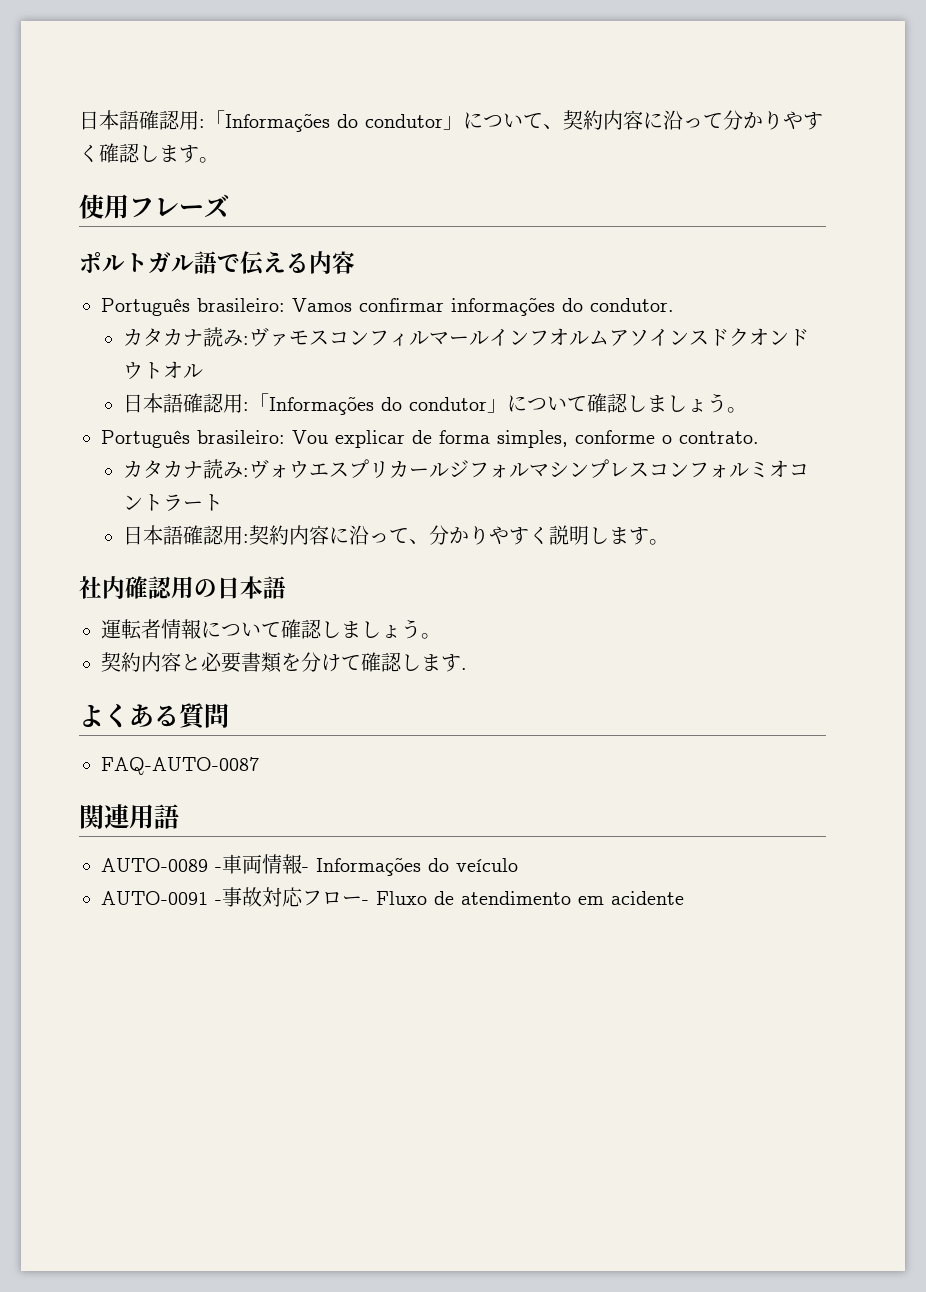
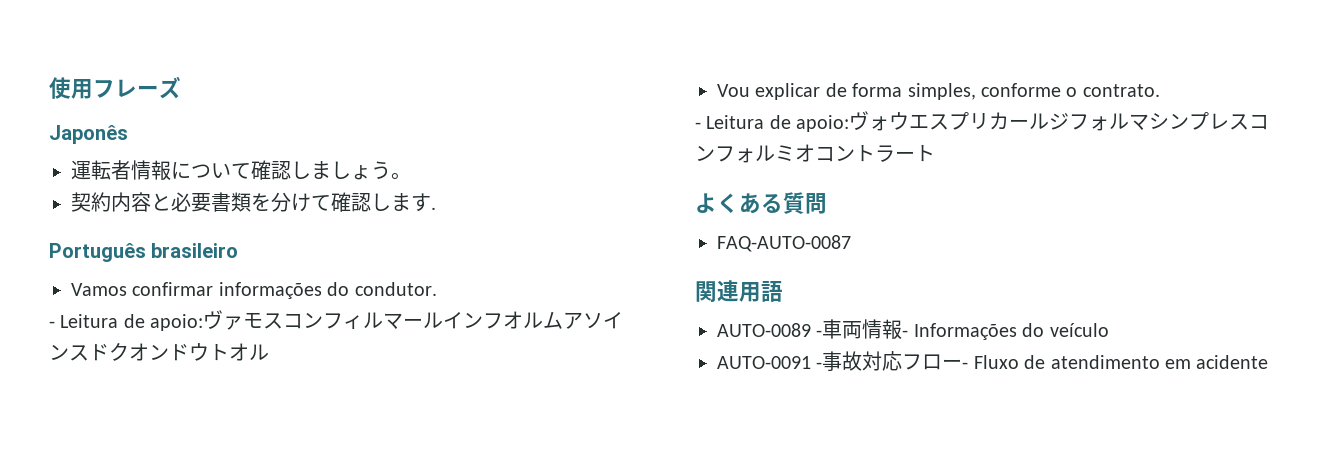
[79,110,823,132] [79,143,219,163] [79,194,229,219] [79,251,355,276] [101,297,674,316] [123,327,810,347] [123,361,204,380] [123,393,748,415] [101,430,759,448] [123,459,810,479] [123,494,224,511] [123,525,670,545] [79,576,286,599] 日本語確認用:「Informações do condutor」について、契約内容に沿って分かりやすく確認します。 // 使用フレーズ // ポルトガル語で伝える内容 // Português brasileiro: Vamos confirmar informações do condutor. // カタカナ読み:ヴァモスコンフィルマールインフオルムアソインスドクオンドウトオル // 日本語確認用:「Informações do condutor」について確認しましょう。 // Português brasileiro: Vou explicar de forma simples, conforme o contrato. // カタカナ読み:ヴォウエスプリカールジフォルマシンプレスコンフォルミオコントラート // 日本語確認用:契約内容に沿って、分かりやすく説明します。 // 社内確認用の日本語 -> [49,76,181,99] [49,125,128,144] 使用フレーズ // Japonês
(467, 669) none -> [49,243,239,262] [71,282,437,299] [49,310,624,331] [49,342,269,361] [717,83,1160,100] [695,111,1270,132] [695,144,935,163] // Português brasileiro // Vamos confirmar informações do condutor. // - Leitura de apoio:ヴァモスコンフィルマールインフオルムアソインスドクオンドウトオル // Vou explicar de forma simples, conforme o contrato. // - Leitura de apoio:ヴォウエスプリカールジフォルマシンプレスコンフォルミオコントラート

